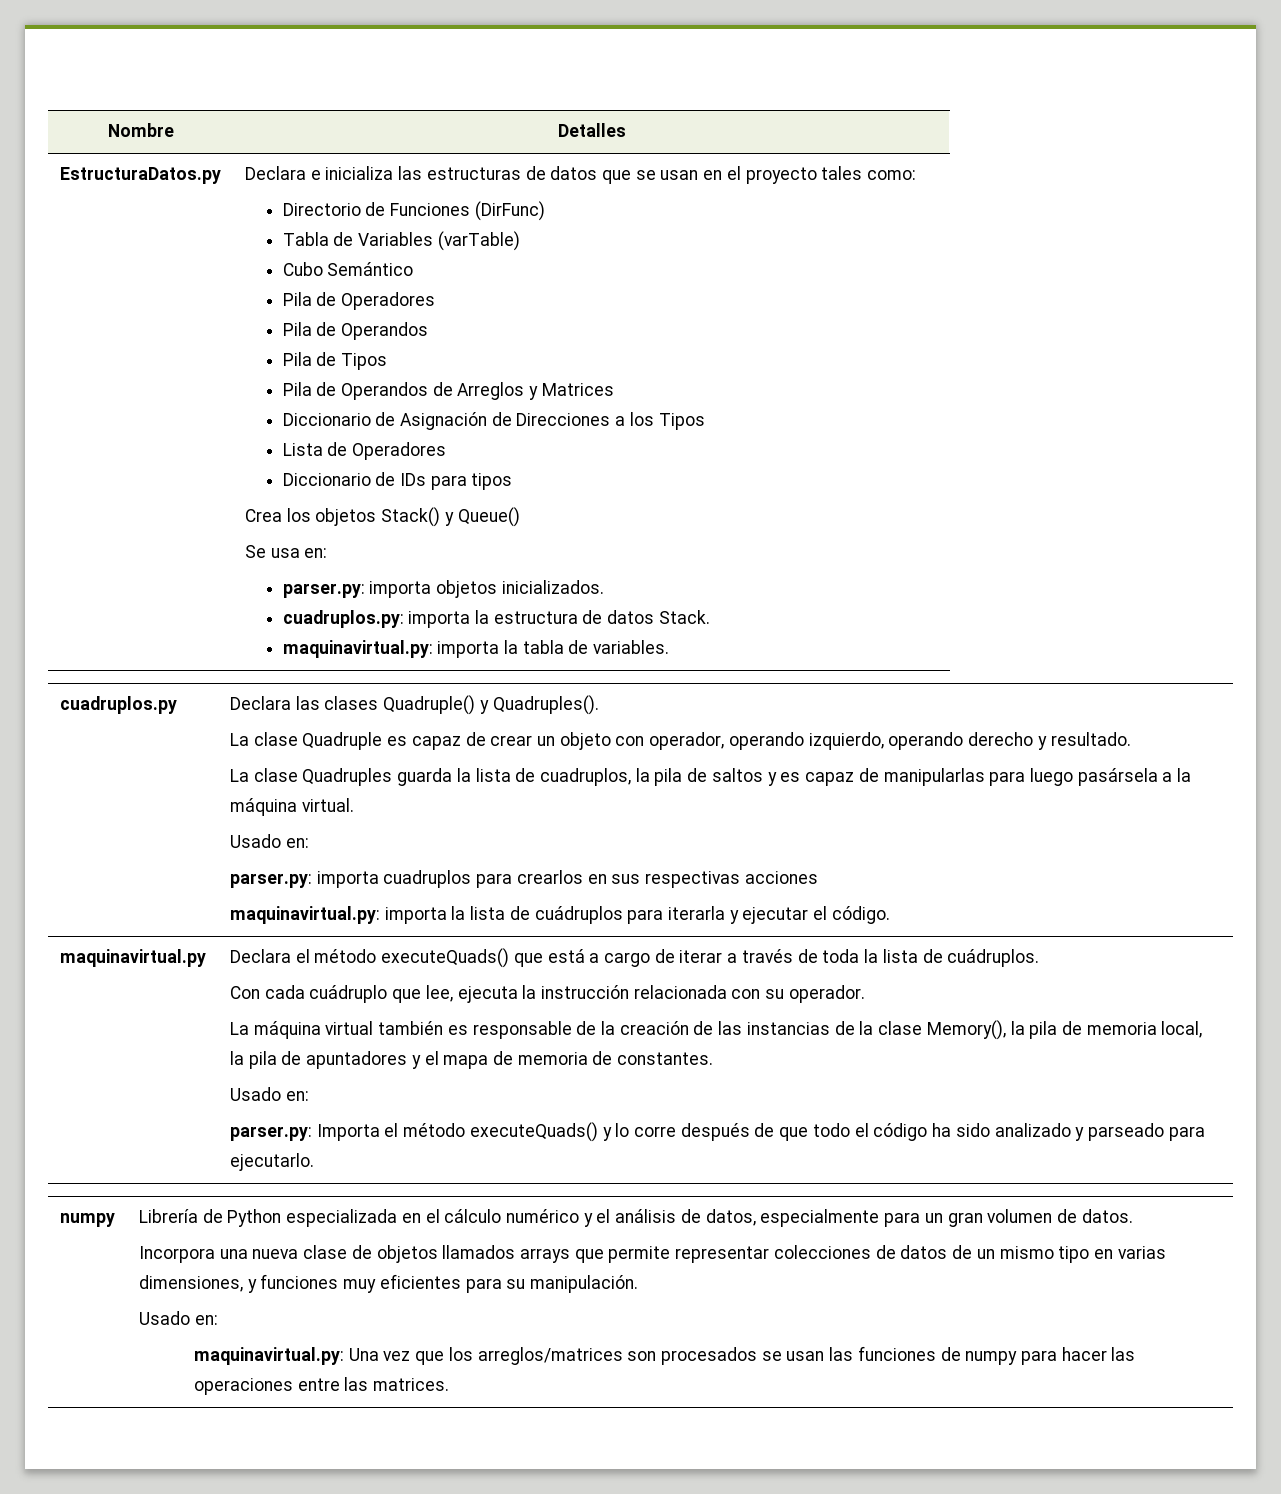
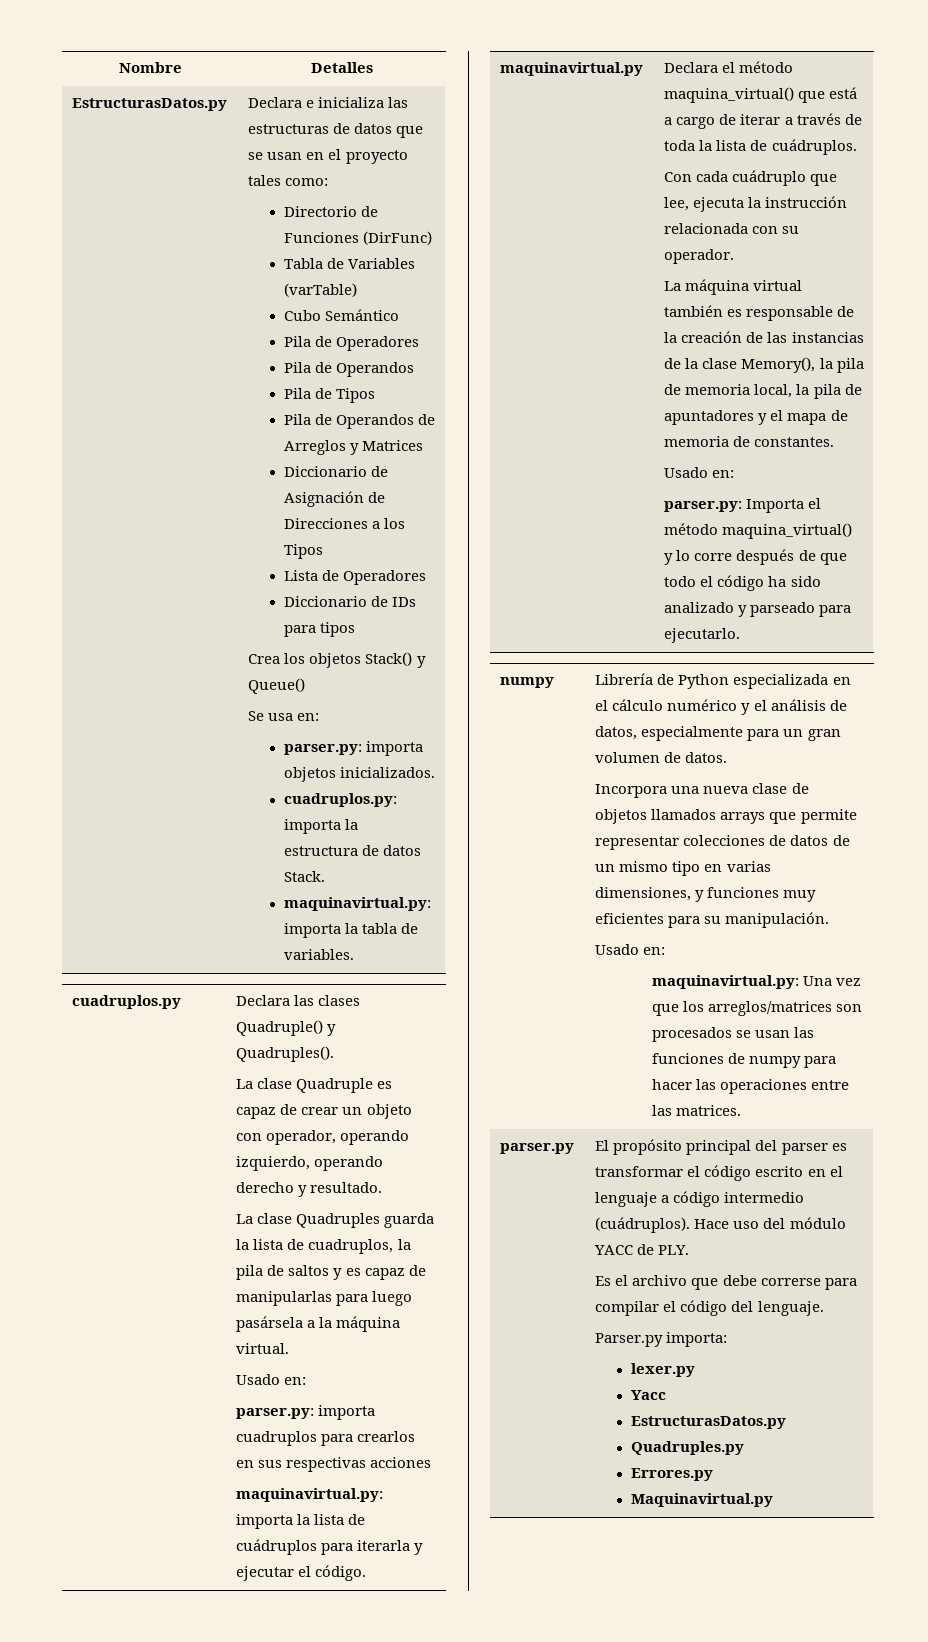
[59,167,221,184] EstructuraDatos.py -> [72,98,228,111] EstructurasDatos.py
[381,948,510,968] executeQuads() -> [664,87,795,103] maquina_virtual()
[469,1122,598,1142] executeQuads() -> [722,523,853,539] maquina_virtual()
(450, 1384) none -> [500,1143,575,1154] [595,1139,847,1155] [595,1165,843,1181] [595,1191,805,1207] [595,1217,846,1233] [594,1244,690,1255] [595,1275,857,1290] [595,1300,824,1316] [595,1332,728,1347] [630,1363,695,1377] [630,1390,666,1400] [630,1416,786,1429] [630,1441,744,1455] [630,1468,713,1481] [630,1493,773,1507] // parser.py | El propósito principal del parser es transformar el código escrito en el lenguaje a código intermedio (cuádruplos). Hace uso del módulo YACC de PLY. // Es el archivo que debe correrse para compilar el código del lenguaje. // Parser.py importa: // lexer.py // Yacc // EstructurasDatos.py // Quadruples.py // Errores.py // Maquinavirtual.py

